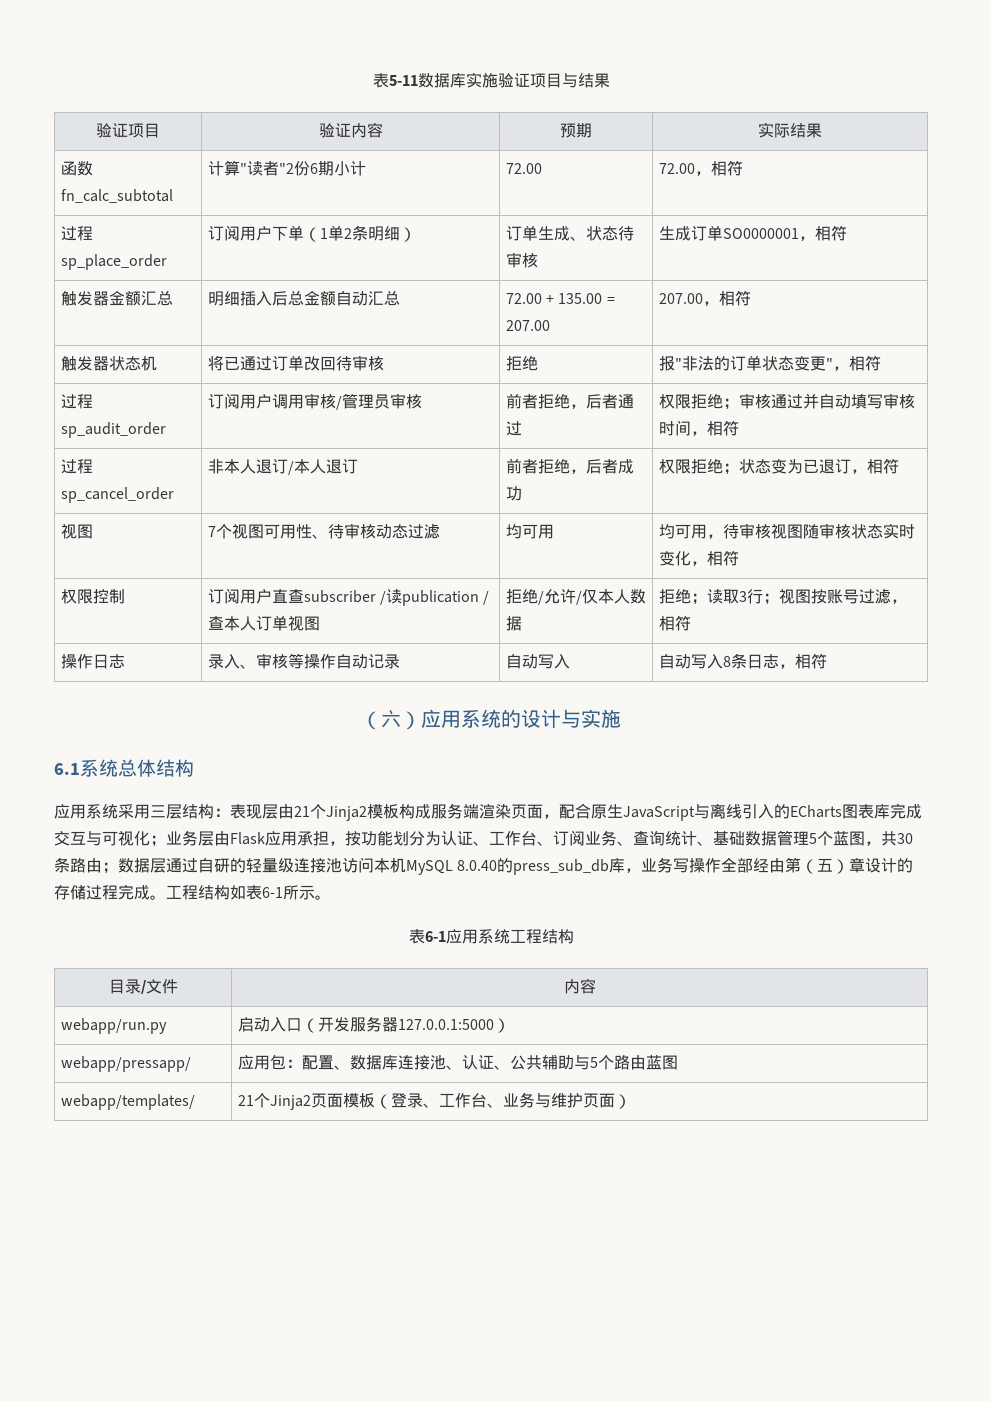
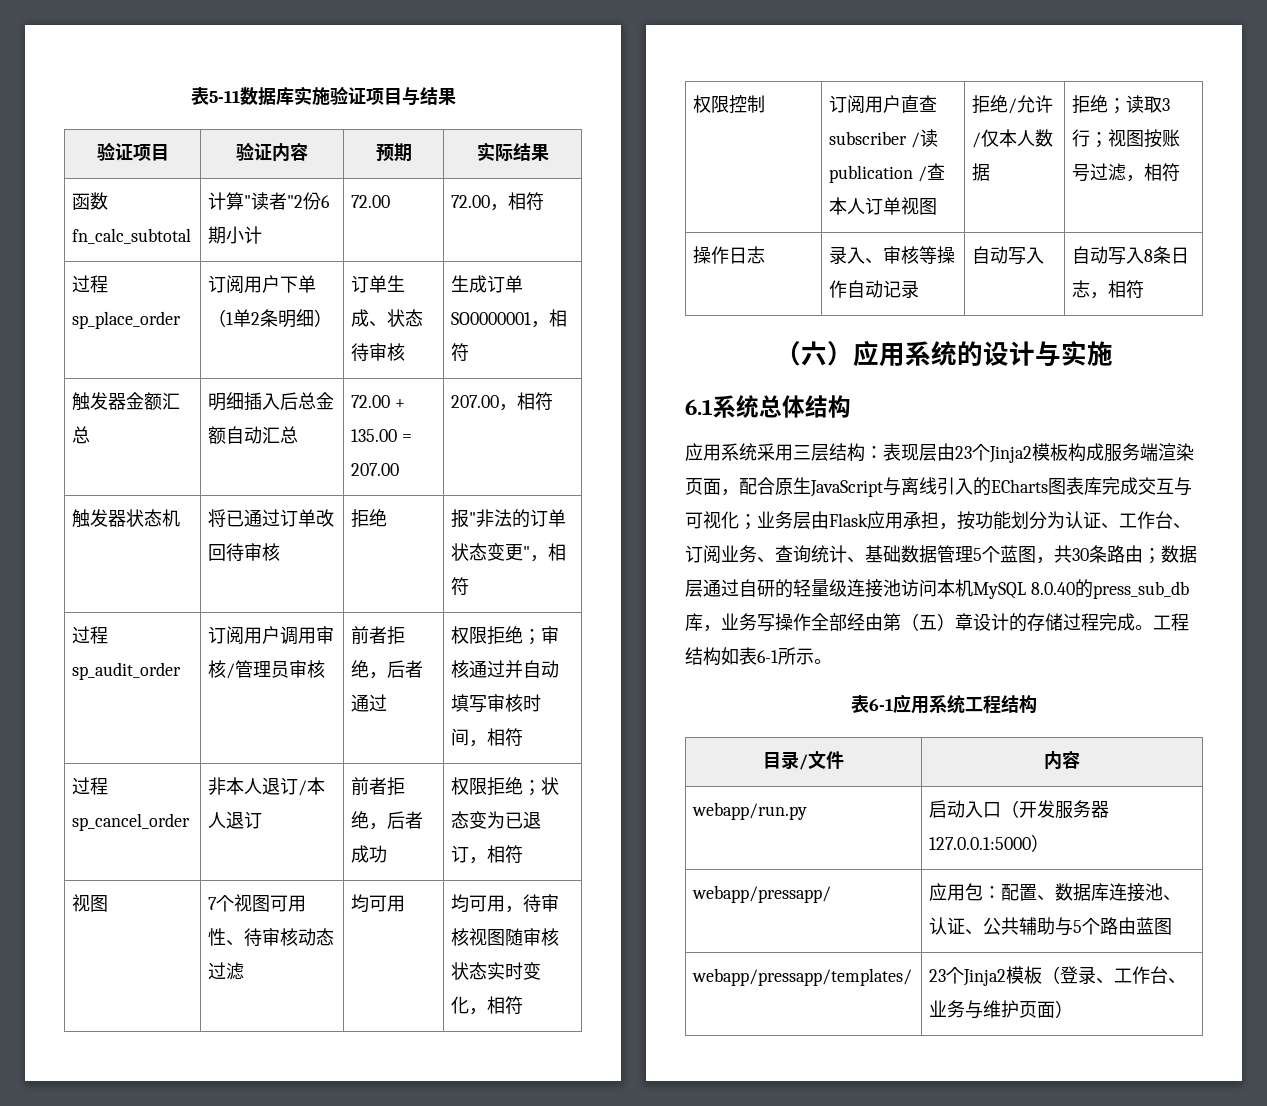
[294,806,310,817] 21 -> [955,446,972,459] 23
[60,1094,195,1110] [237,1093,343,1110] webapp/templates/ | 21个Jinja2页面 -> [692,968,913,986] [929,967,1007,986] webapp/pressapp/templates/ | 23个Jinja2

